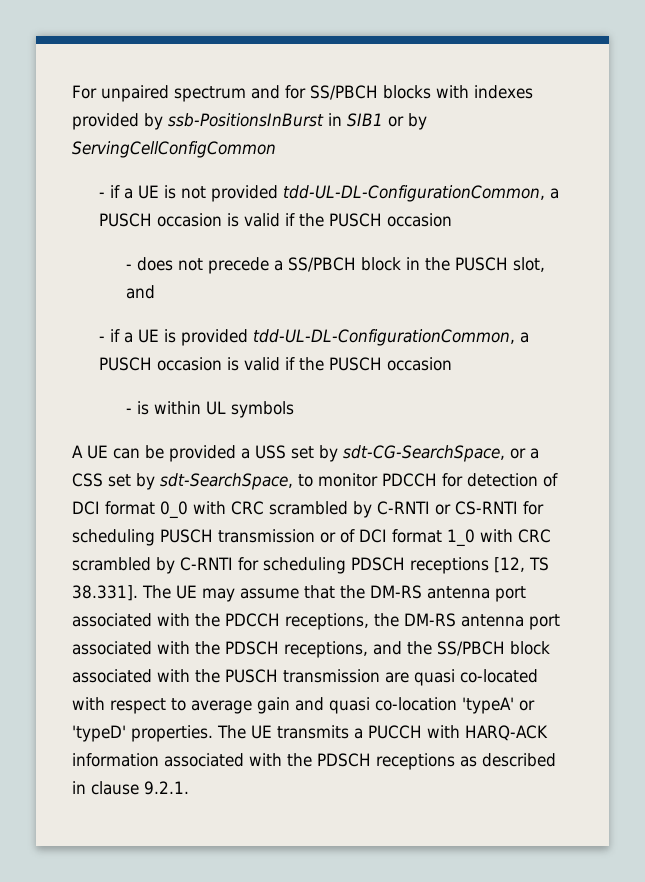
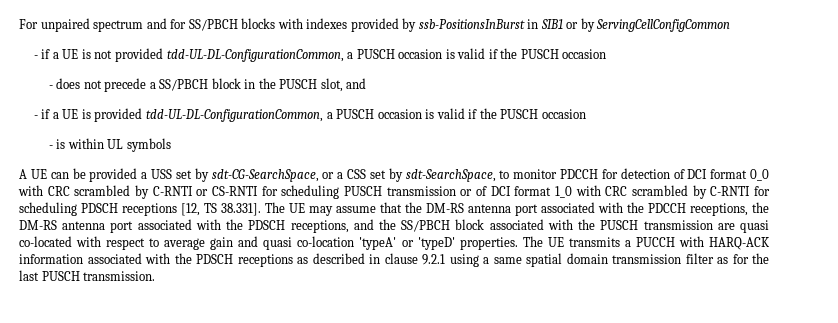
[144,781,189,795] 9.2.1. -> [422,253,769,267] [19,270,156,281] 9.2.1 using a same spatial domain transmission filter as for the last PUSCH transmission.

